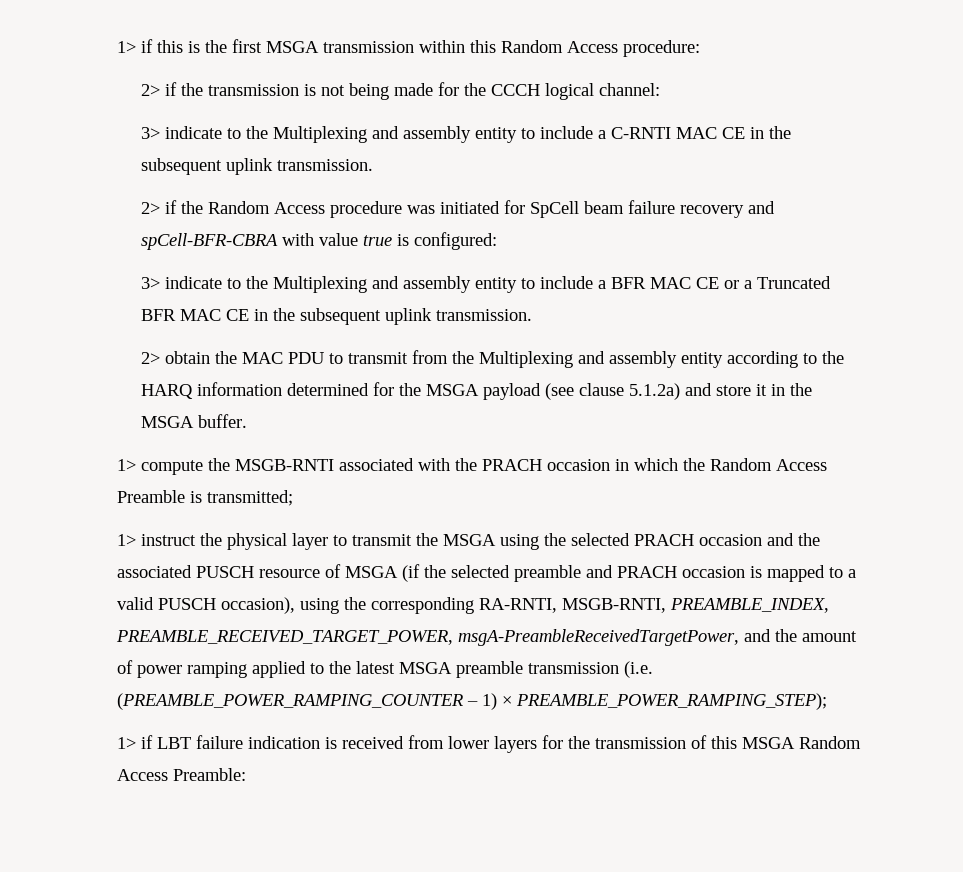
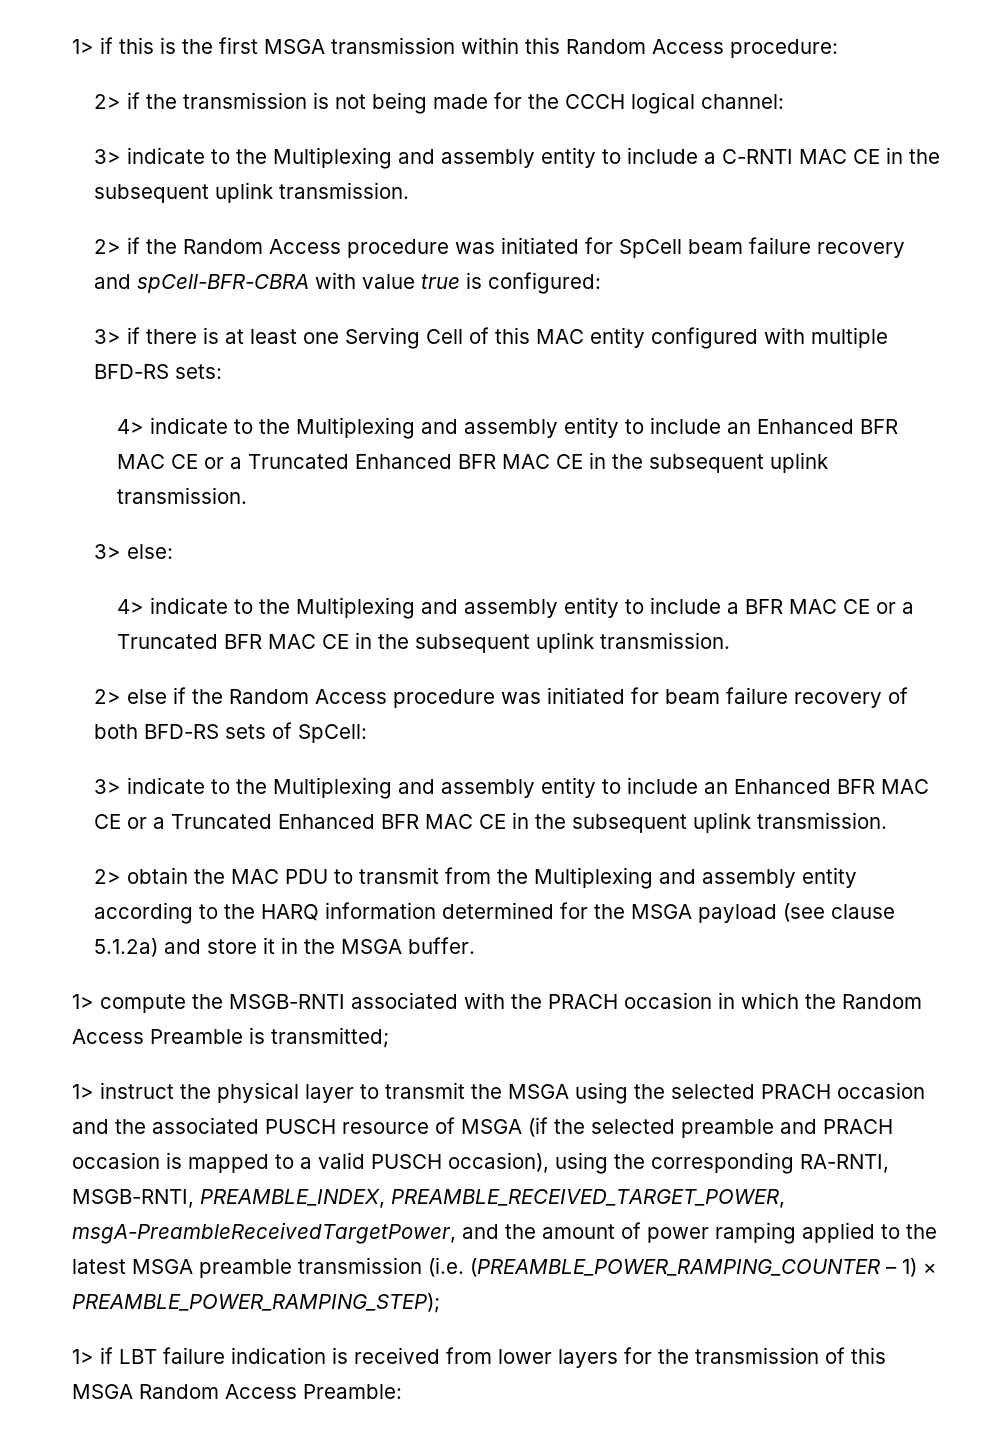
(160, 283) none -> [127,327,889,349] [94,364,223,379] [116,417,898,439] [116,452,828,473] [116,487,247,504] [94,544,174,559] [116,599,144,614] if there is at least one Serving Cell of this MAC entity configured with multiple BFD-RS sets: // 4> indicate to the Multiplexing and assembly entity to include an Enhanced BFR MAC CE or a Truncated Enhanced BFR MAC CE in the subsequent uplink transmission. // 3> else: // 4>
(532, 315) none -> [94,687,909,708] [94,722,368,743] [94,777,930,799] [94,812,888,833] // 2> else if the Random Access procedure was initiated for beam failure recovery of both BFD-RS sets of SpCell: // 3> indicate to the Multiplexing and assembly entity to include an Enhanced BFR MAC CE or a Truncated Enhanced BFR MAC CE in the subsequent uplink transmission.

